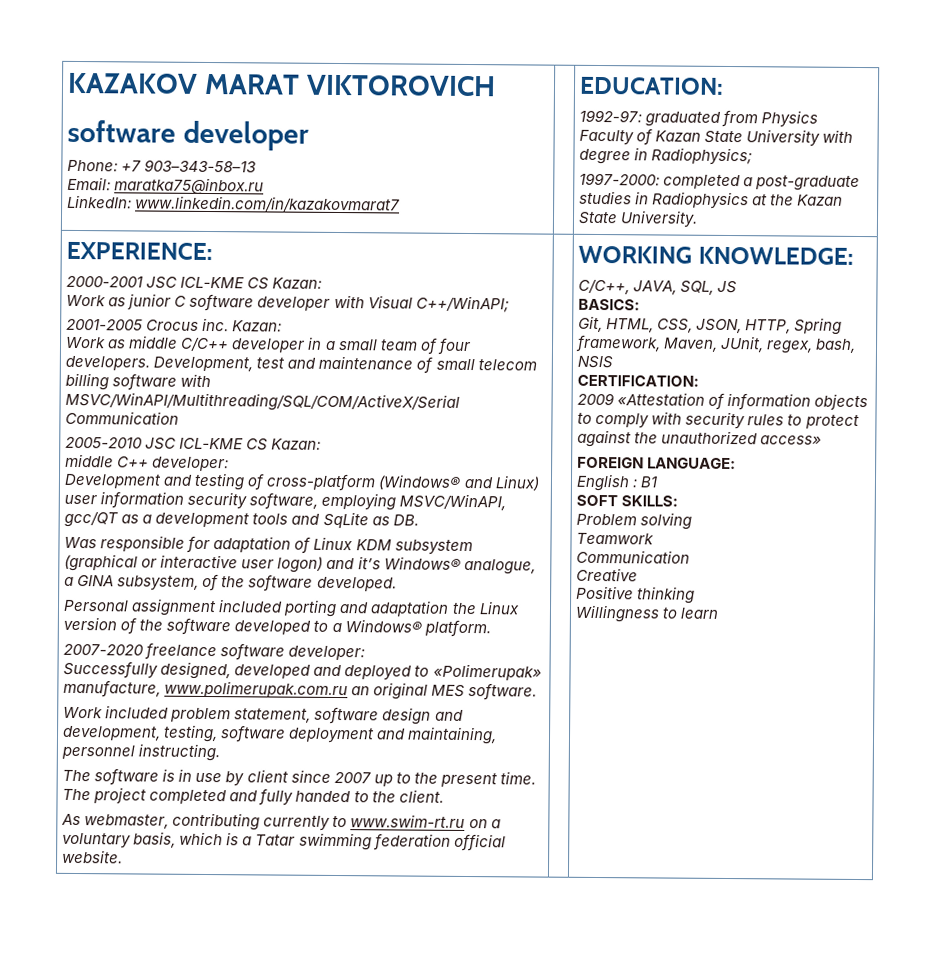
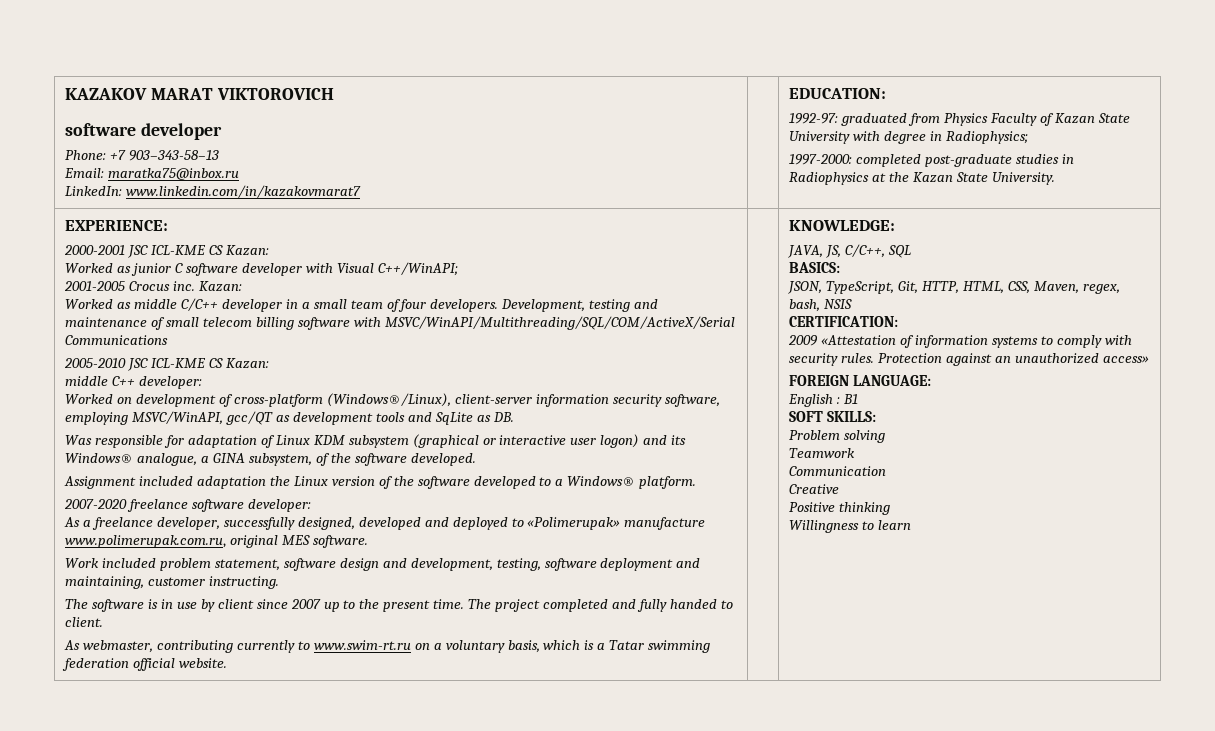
[743,177,754,187] a -> (922, 160) none
[66,294,107,307] Work -> [65,263,114,273] Worked
[65,336,107,349] Work -> [65,299,114,309] Worked
[256,357,286,369] test -> [589,299,631,312] testing
[65,410,180,425] Communication -> [65,335,169,345] Communications
[64,472,540,492] [64,494,98,505] Development and testing of cross-platform (Windows® and Linux) user -> [65,393,532,407] Worked on development of cross-platform (Windows®/Linux), client-server
[142,514,153,524] a -> (291, 418) none
[357,556,381,570] it’s -> [671,435,687,445] its
[63,598,370,618] Personal assignment included porting and -> [64,476,194,489] Assignment included
[63,660,159,679] Successfully -> [64,517,295,530] As a freelance developer, successfully
[63,679,371,699] manufacture, www.polimerupak.com.ru an -> [624,517,706,530] [65,535,227,548] manufacture www.polimerupak.com.ru,
[61,744,136,760] personnel -> [148,577,206,586] customer
[371,791,396,803] the -> (733, 604) none
[578,245,693,264] WORKING -> (228, 663) none
[578,278,738,295] [578,298,641,311] [578,315,843,335] [575,334,765,353] C/C++, JAVA, SQL, JS // BASICS: // Git, HTML, CSS, JSON, HTTP, Spring framework, Maven, JUnit, -> [788,244,912,258] [789,262,841,273] [788,281,1079,294] JAVA, JS, C/C++, SQL // BASICS: // JSON, TypeScript, Git, HTTP, HTML, CSS, Maven,
[814,393,869,411] objects -> [991,336,1038,348] systems
[747,414,860,430] [577,429,659,448] rules to protect against the -> [841,353,1011,366] rules. Protection against an

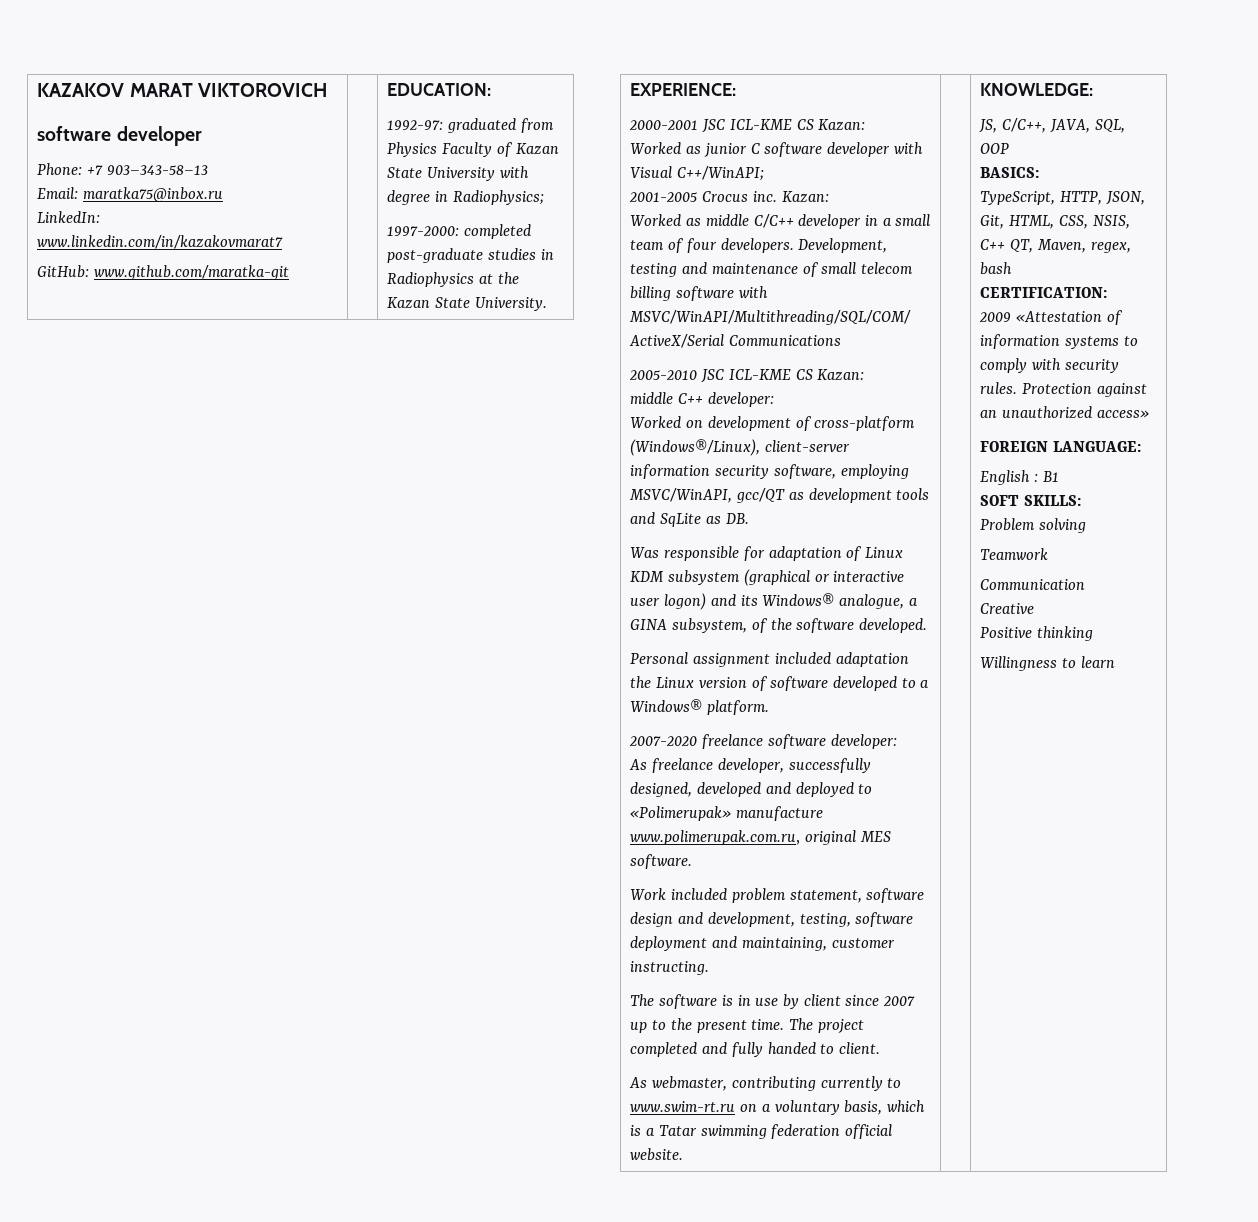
(362, 191) none -> [37,265,290,280] // GitHub: www.github.com/maratka-git
[64,476,137,489] Assignment -> [630,652,771,667] Personal assignment
[393,476,414,486] the -> (767, 683) none
[83,520,92,527] a -> (648, 764) none
[788,245,824,258] JAVA, -> (1094, 89) none
[888,245,912,258] [789,262,841,273] [788,281,1120,294] [789,299,853,312] SQL // BASICS: // JSON, TypeScript, Git, HTTP, HTML, CSS, Maven, regex, bash, NSIS -> [1049,119,1125,133] [980,143,1010,154] [980,167,1040,178] [980,191,1145,205] [980,215,1130,229] [980,239,1131,253] [980,262,1013,275] JAVA, SQL, OOP // BASICS: // TypeScript, HTTP, JSON, Git, HTML, CSS, NSIS, C++ QT, Maven, regex, bash

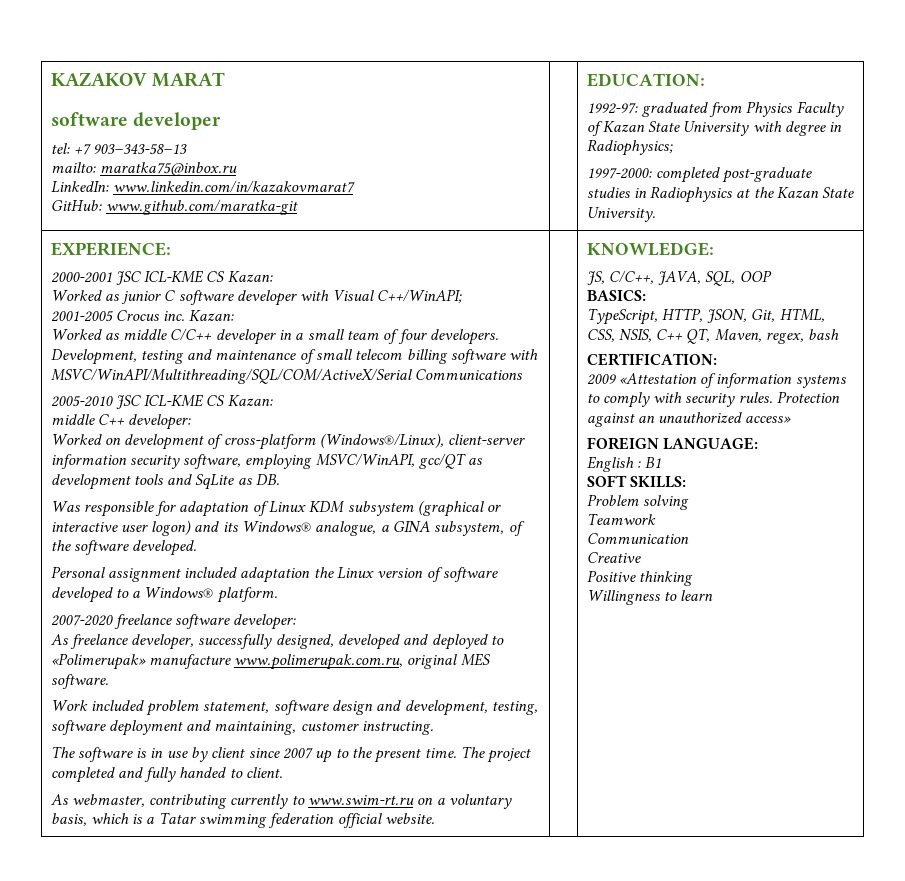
[197,83,327,97] VIKTOROVICH -> (225, 79) none
[37,163,83,175] Phone: -> [50,143,70,154] tel:
[37,187,79,199] Email: -> [50,162,96,173] mailto:

